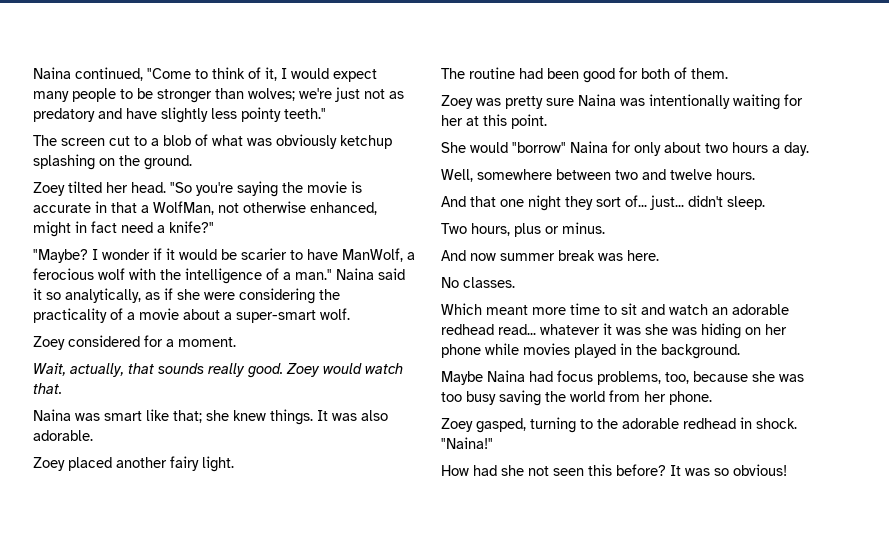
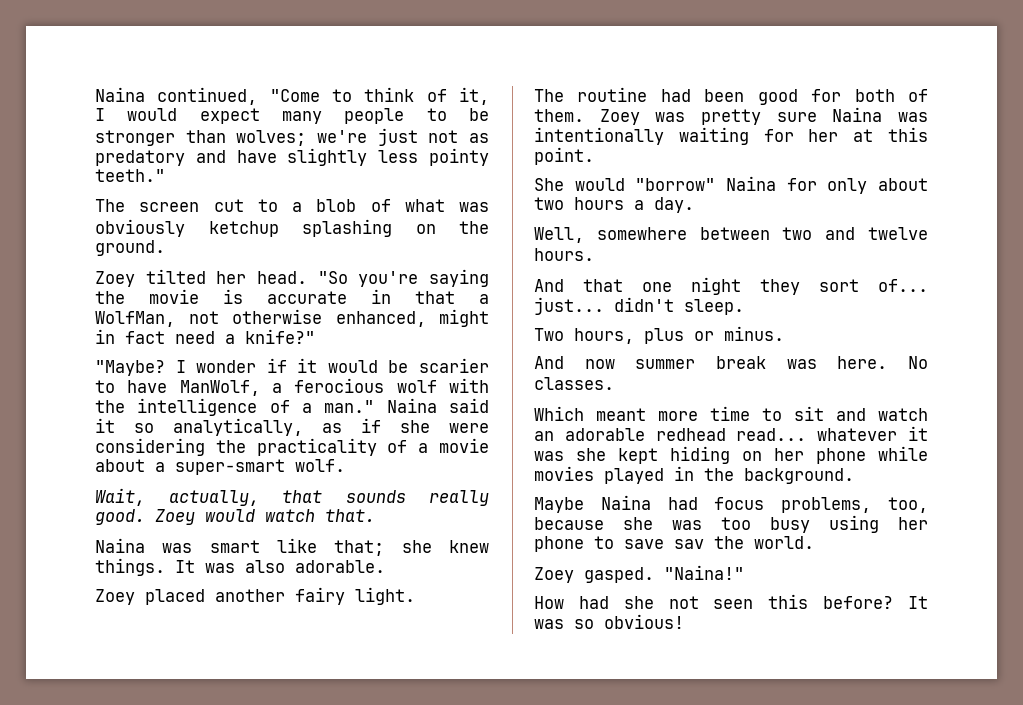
[33,335,236,350] // Zoey considered for a moment. -> (345, 465) none
(728, 73) // -> (584, 115) none
(659, 255) // -> (888, 362) none
[672,327,697,335] was -> [618,448,658,464] kept
[499,390,712,406] [441,417,797,433] saving the world from her phone. // Zoey gasped, turning to the adorable redhead in shock. -> [829,515,928,533] [534,536,814,552] [534,567,654,583] using her phone to save sav the world. // Zoey gasped.

